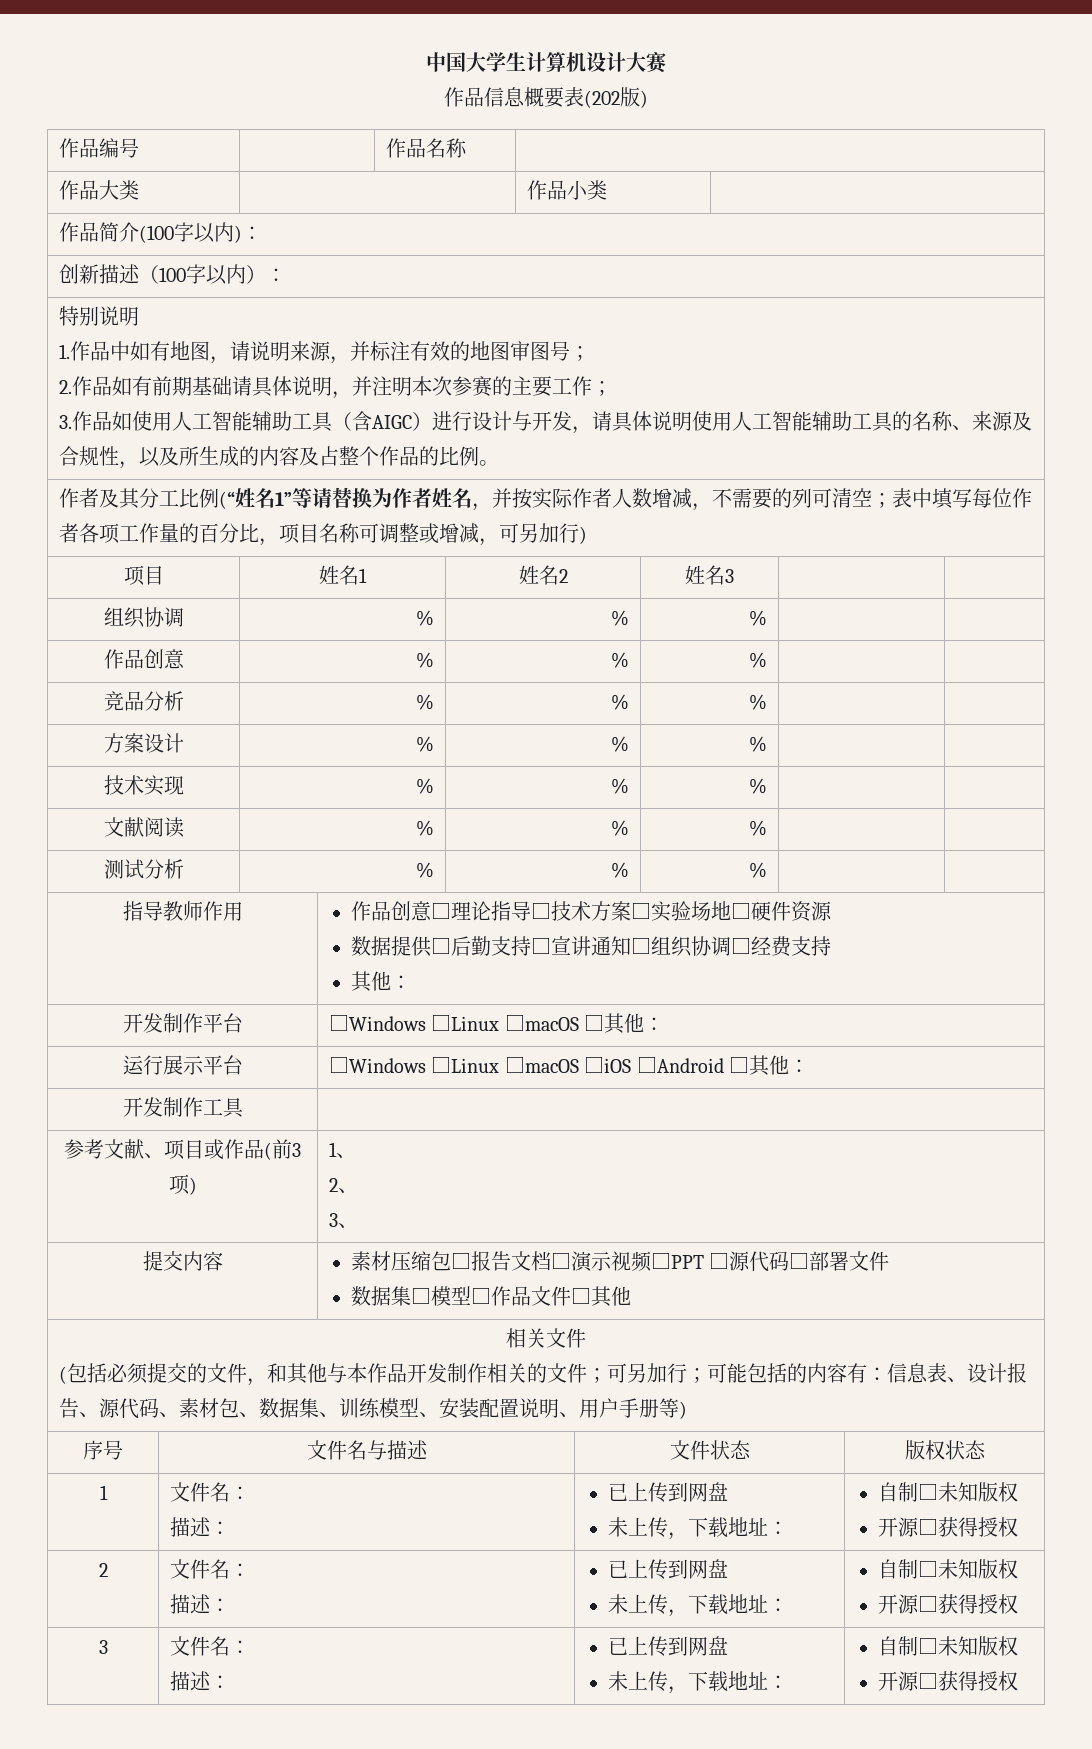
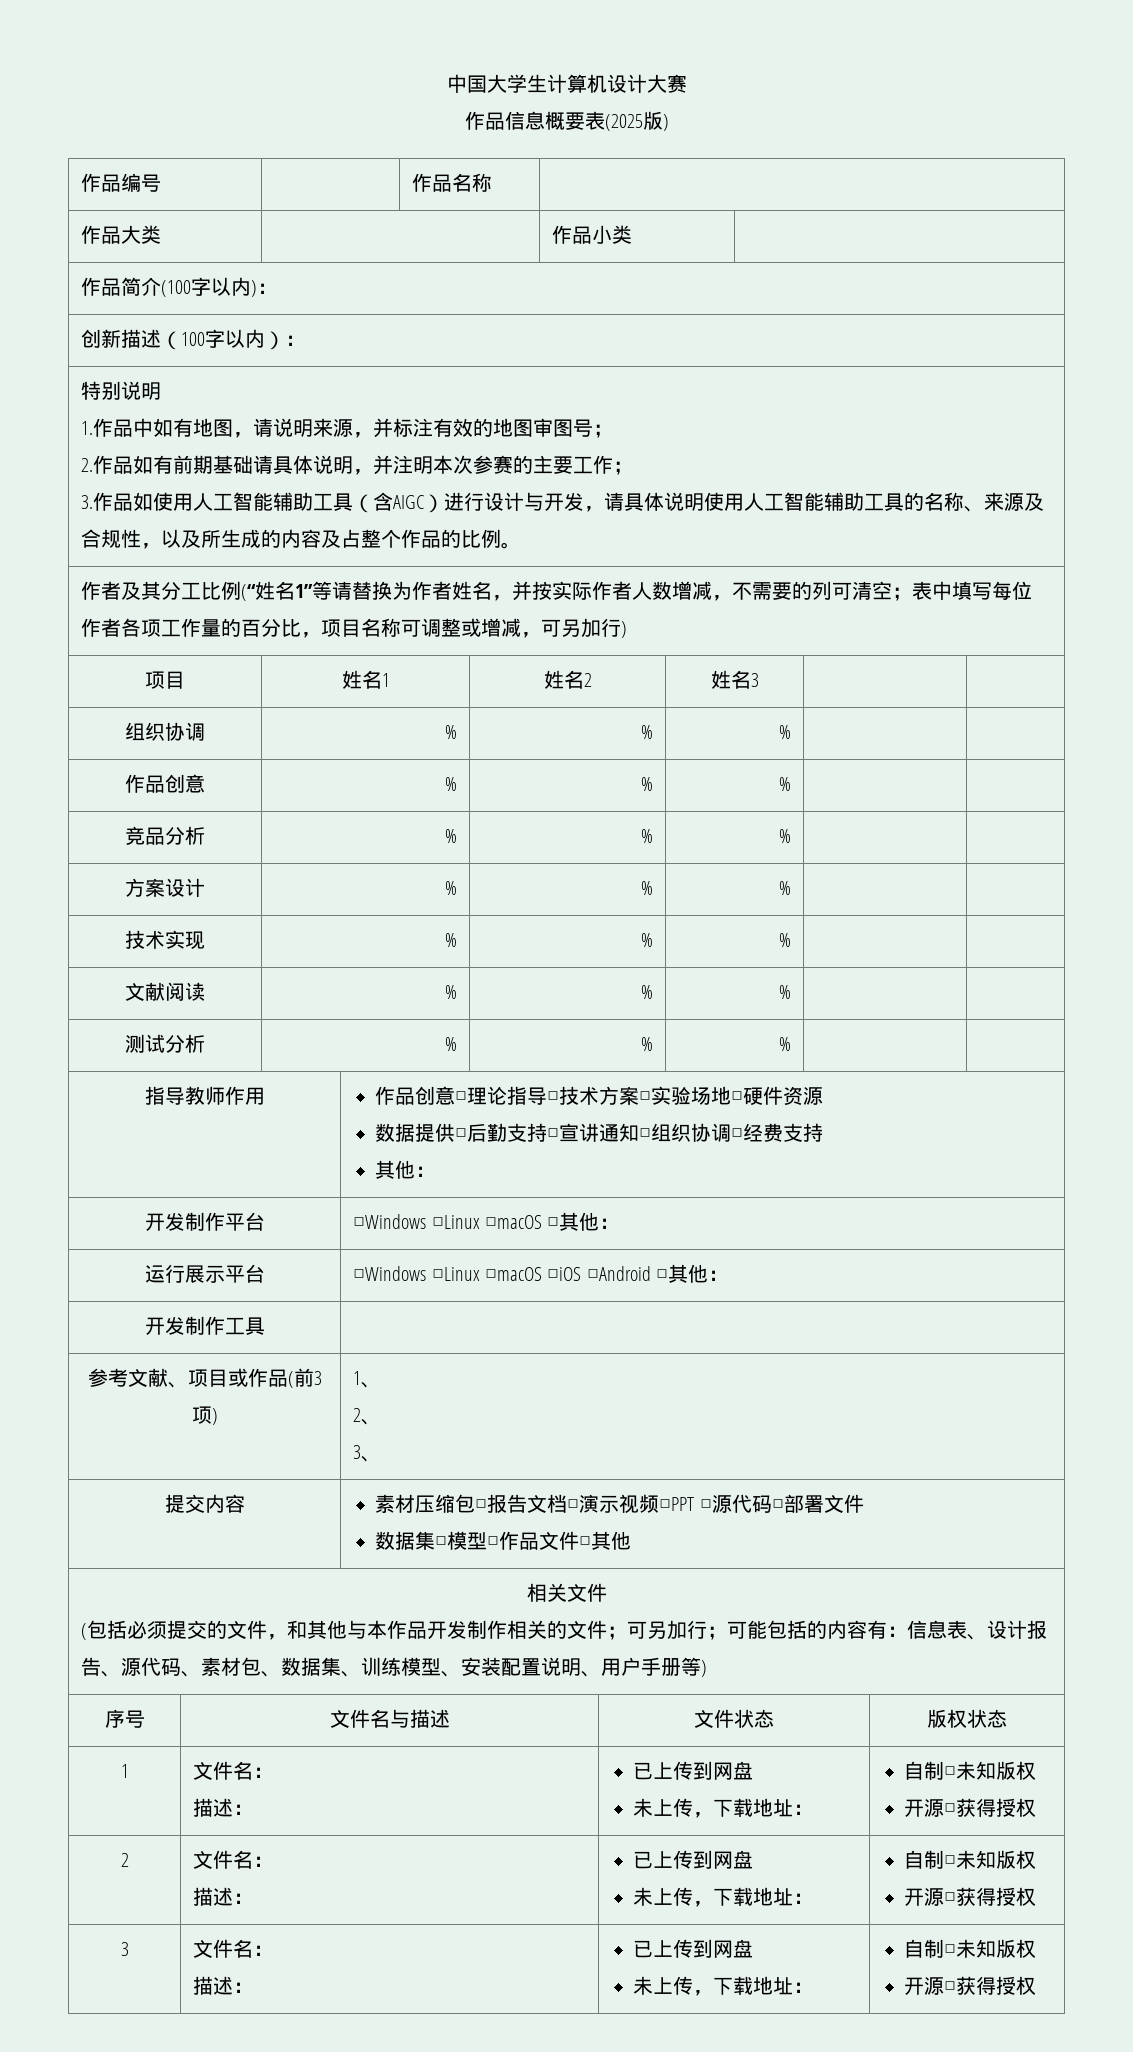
[584,90,620,108] (202 -> [604,114,643,131] (2025

